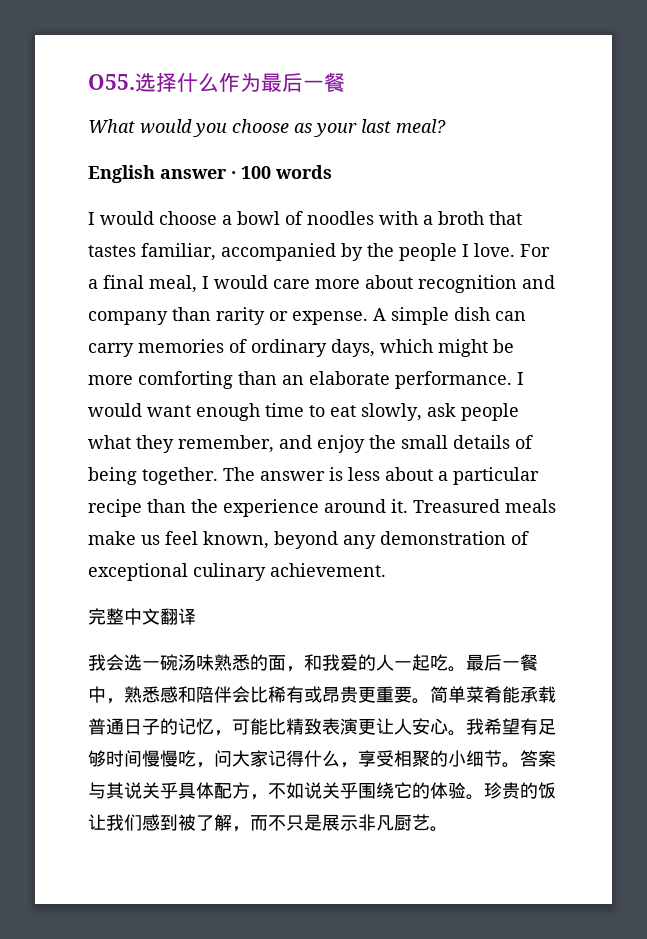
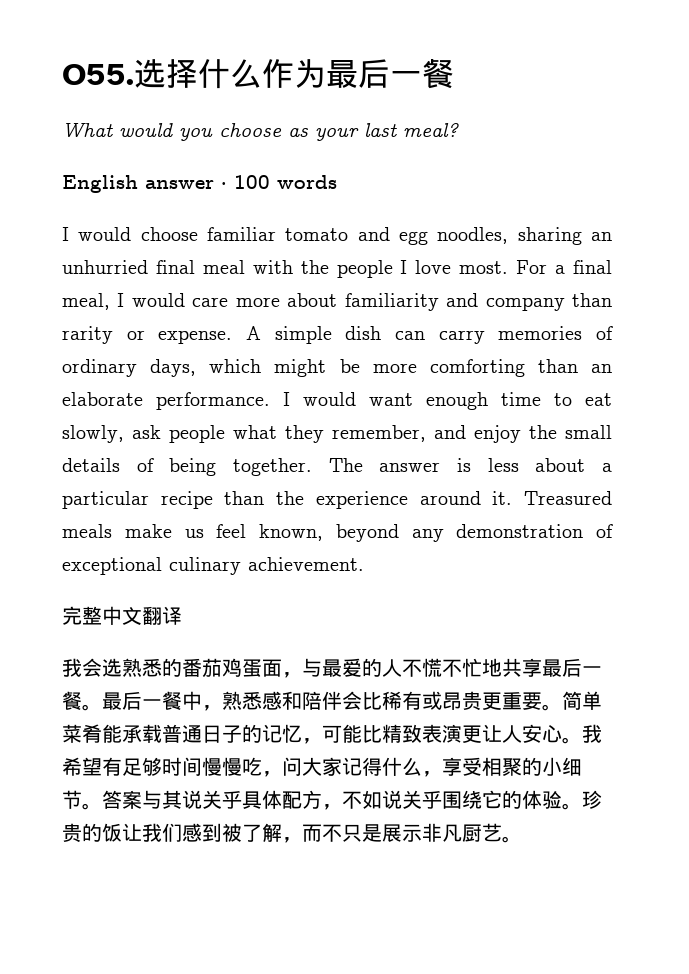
[222,211,522,225] [88,243,363,261] a bowl of noodles with a broth that tastes familiar, accompanied by -> [207,227,612,245] [62,260,293,274] familiar tomato and egg noodles, sharing an unhurried final meal with
[474,243,515,257] love. -> [415,260,509,274] love most.
[418,275,517,293] recognition -> [344,293,439,311] familiarity
[142,654,448,672] 一碗汤味熟悉的面，和我爱的人一起吃 -> [122,658,602,678] [62,691,82,710] 熟悉的番茄鸡蛋面，与最爱的人不慌不忙地共享最后一餐

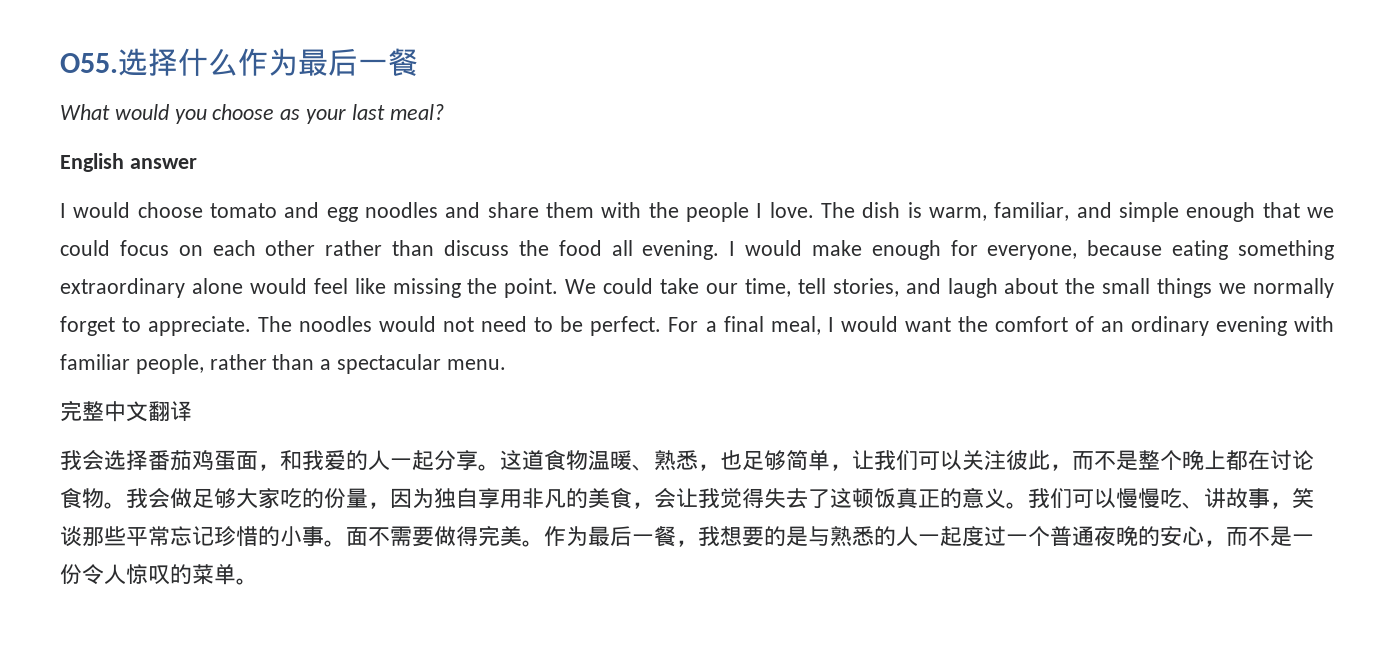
[221,175,337,189] · 100 words -> (197, 163) none
[207,227,276,241] familiar -> (203, 210) none
[437,227,612,245] [62,260,509,278] noodles, sharing an unhurried final meal with the people I love most. -> [365,202,1334,222] [60,240,1334,260] [60,278,1335,298] [60,316,662,336] noodles and share them with the people I love. The dish is warm, familiar, and simple enough that we could focus on each other rather than discuss the food all evening. I would make enough for everyone, because eating something extraordinary alone would feel like missing the point. We could take our time, tell stories, and laugh about the small things we normally forget to appreciate. The noodles would not need to be perfect.
[192,293,613,311] [62,326,613,344] [62,359,612,377] [62,392,612,410] [62,425,612,443] [62,458,612,476] [62,491,612,509] [62,524,613,542] [62,557,364,575] care more about familiarity and company than rarity or expense. A simple dish can carry memories of ordinary days, which might be more comforting than an elaborate performance. I would want enough time to eat slowly, ask people what they remember, and enjoy the small details of being together. The answer is less about a particular recipe than the experience around it. Treasured meals make us feel known, beyond any demonstration of exceptional culinary achievement. -> [904,316,1334,336] [60,354,506,374] want the comfort of an ordinary evening with familiar people, rather than a spectacular menu.
[122,658,182,677] 熟悉的 -> [126,450,148,470] 择
[302,658,602,677] [62,691,602,711] [62,724,602,744] [62,757,582,777] [62,790,602,810] [62,823,502,843] 与最爱的人不慌不忙地共享最后一餐。最后一餐中，熟悉感和陪伴会比稀有或昂贵更重要。简单菜肴能承载普通日子的记忆，可能比精致表演更让人安心。我希望有足够时间慢慢吃，问大家记得什么，享受相聚的小细节。答案与其说关乎具体配方，不如说关乎围绕它的体验。珍贵的饭让我们感到被了解，而不只是展示非凡厨艺 -> [280,449,1314,471] [60,487,1314,509] [60,525,1314,547] [60,564,236,585] 和我爱的人一起分享。这道食物温暖、熟悉，也足够简单，让我们可以关注彼此，而不是整个晚上都在讨论食物。我会做足够大家吃的份量，因为独自享用非凡的美食，会让我觉得失去了这顿饭真正的意义。我们可以慢慢吃、讲故事，笑谈那些平常忘记珍惜的小事。面不需要做得完美。作为最后一餐，我想要的是与熟悉的人一起度过一个普通夜晚的安心，而不是一份令人惊叹的菜单

